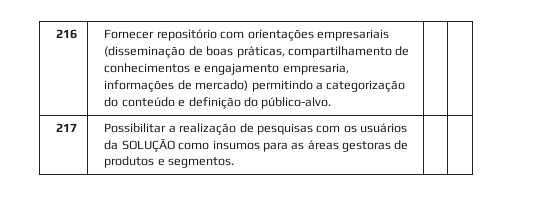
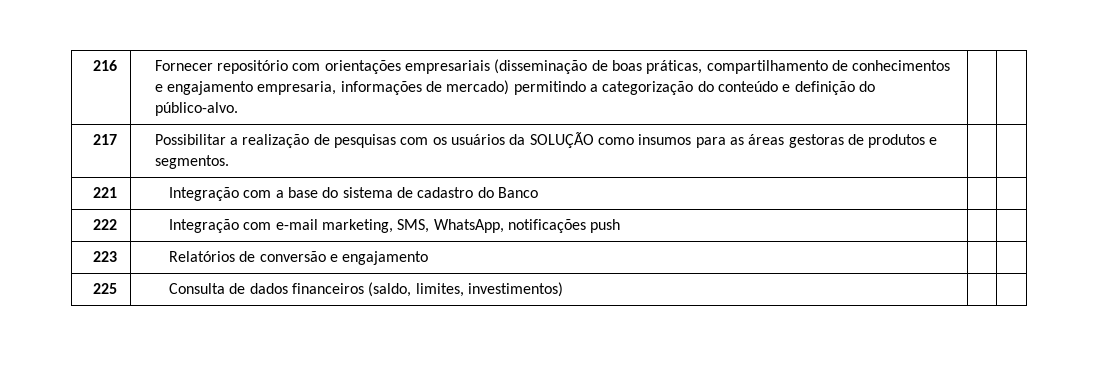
(235, 162) none -> [93,187,118,198] [169,187,539,201] [93,219,118,230] [169,219,621,233] [93,251,118,262] [169,251,429,265] [93,283,118,294] [169,282,564,297] // 221 | Integração com a base do sistema de cadastro do Banco | | // 222 | Integração com e-mail marketing, SMS, WhatsApp, notificações push | | // 223 | Relatórios de conversão e engajamento | | // 225 | Consulta de dados financeiros (saldo, limites, investimentos) | |

